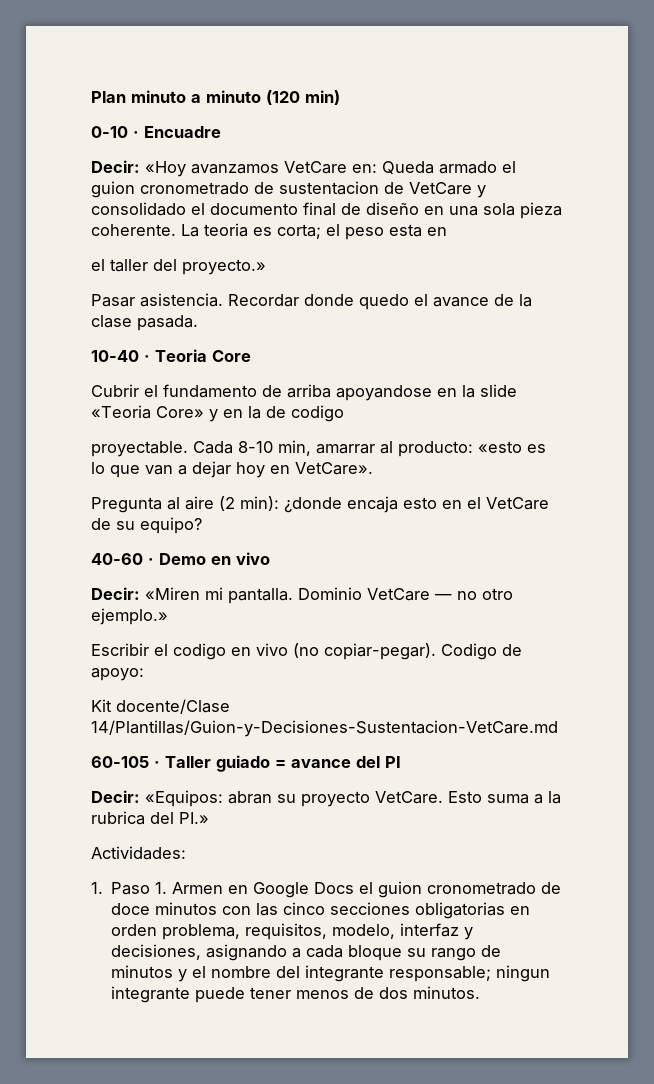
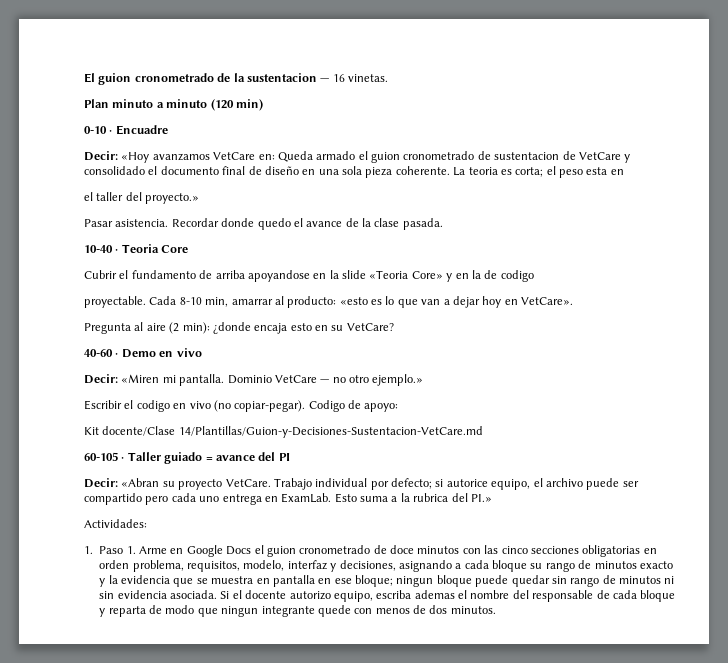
(91, 97) none -> [84,73,388,85] El guion cronometrado de la sustentacion — 16 vinetas. //
[467,497,549,510] [91,517,202,534] el VetCare de su equipo? -> [331,323,394,331] su VetCare?
[145,790,272,807] «Equipos: abran -> [121,478,160,487] «Abran
(443, 797) none -> [273,478,639,490] [84,493,332,505] Trabajo individual por defecto; si autorice equipo, el archivo puede ser compartido pero cada uno entrega en ExamLab.
[172,882,224,894] Armen -> [139,546,167,554] Arme
[178,965,551,982] [111,986,292,1003] y el nombre del integrante responsable; ningun integrante puede tener -> [639,561,673,569] [99,575,675,587] [99,590,676,602] [99,605,373,617] exacto y la evidencia que se muestra en pantalla en ese bloque; ningun bloque puede quedar sin rango de minutos ni sin evidencia asociada. Si el docente autorizo equipo, escriba ademas el nombre del responsable de cada bloque y reparta de modo que ningun integrante quede con

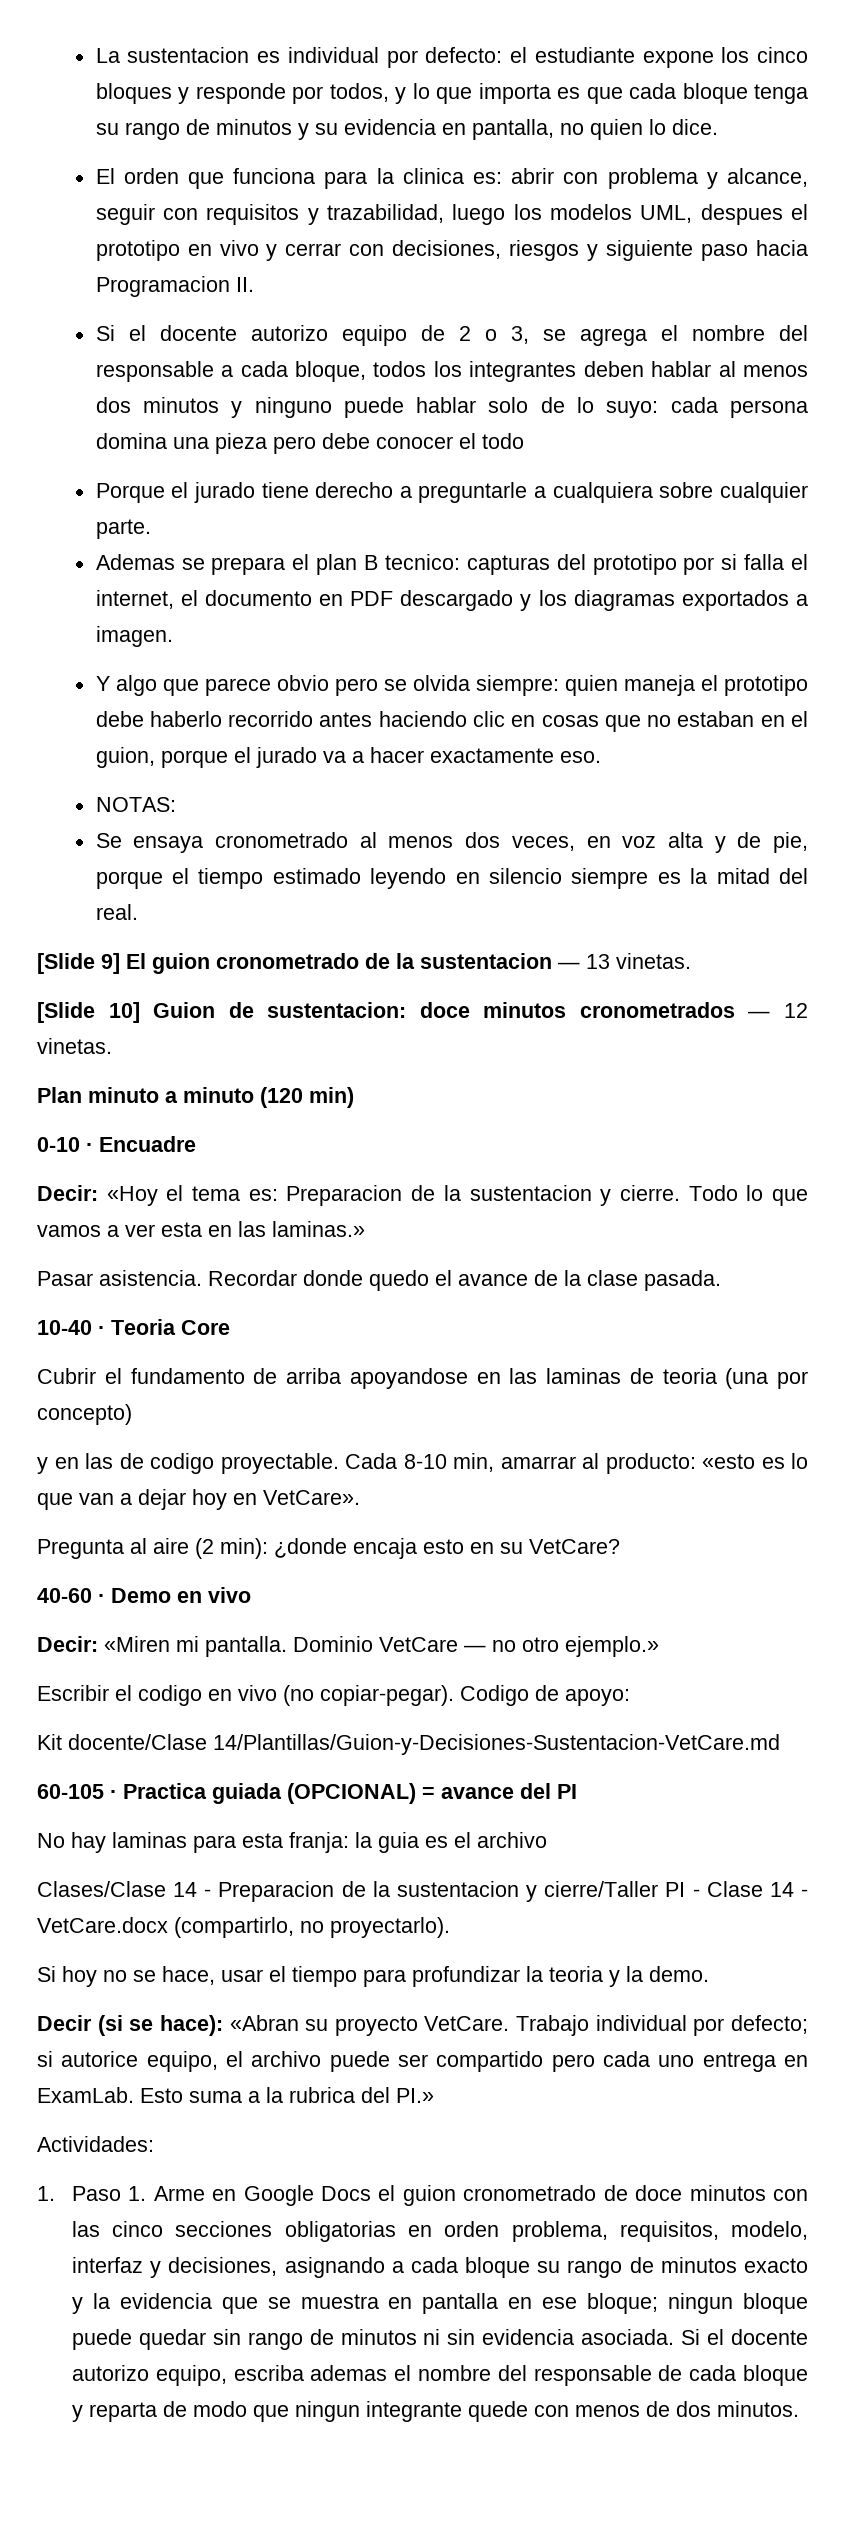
(84, 78) none -> [95,47,808,68] [95,83,808,104] [95,119,718,140] [95,168,809,189] [95,204,808,225] [95,240,808,261] [95,276,254,297] [95,325,808,346] [95,361,809,382] [95,397,808,418] [95,433,524,454] [95,482,809,503] [95,519,151,539] [95,554,809,575] [95,590,809,611] [95,626,173,647] [95,675,809,696] [95,711,809,732] [95,747,601,768] [95,797,176,812] [95,832,809,853] [95,868,809,889] [95,904,138,920] [37,953,120,974] La sustentacion es individual por defecto: el estudiante expone los cinco bloques y responde por todos, y lo que importa es que cada bloque tenga su rango de minutos y su evidencia en pantalla, no quien lo dice. // El orden que funciona para la clinica es: abrir con problema y alcance, seguir con requisitos y trazabilidad, luego los modelos UML, despues el prototipo en vivo y cerrar con decisiones, riesgos y siguiente paso hacia Programacion II. // Si el docente autorizo equipo de 2 o 3, se agrega el nombre del responsable a cada bloque, todos los integrantes deben hablar al menos dos minutos y ninguno puede hablar solo de lo suyo: cada persona domina una pieza pero debe conocer el todo // Porque el jurado tiene derecho a preguntarle a cualquiera sobre cualquier parte. // Ademas se prepara el plan B tecnico: capturas del prototipo por si falla el internet, el documento en PDF descargado y los diagramas exportados a imagen. // Y algo que parece obvio pero se olvida siempre: quien maneja el prototipo debe haberlo recorrido antes haciendo clic en cosas que no estaban en el guion, porque el jurado va a hacer exactamente eso. // NOTAS: // Se ensaya cronometrado al menos dos veces, en voz alta y de pie, porque el tiempo estimado leyendo en silencio siempre es la mitad del real. // [Slide 9]
[332,74,345,82] 16 -> [586,953,691,969] [37,1002,808,1023] 13 vinetas. // [Slide 10] Guion de sustentacion: doce minutos cronometrados — 12
[152,151,631,163] [84,166,624,178] [84,192,200,204] avanzamos VetCare en: Queda armado el guion cronometrado de sustentacion de VetCare y consolidado el documento final de diseño en una sola pieza coherente. La teoria es corta; el peso esta en // el taller del proyecto.» -> [166,1185,809,1206] [37,1221,365,1237] el tema es: Preparacion de la sustentacion y cierre. Todo lo que vamos a ver esta en las laminas.»
[329,270,443,279] la slide «Teoria Core» -> [509,1368,808,1389] [37,1404,132,1425] las laminas de teoria (una por concepto) //
[471,270,481,279] la -> [85,1453,113,1469] las
(534, 276) // -> (214, 1463) none
[127,452,203,464] Taller guiado -> [123,1783,416,1804] Practica guiada (OPCIONAL)
[84,478,118,488] Decir: -> [37,1832,547,1853] [37,1881,808,1902] [37,1917,450,1938] [37,1966,709,1987] [37,2015,223,2036] No hay laminas para esta franja: la guia es el archivo // Clases/Clase 14 - Preparacion de la sustentacion y cierre/Taller PI - Clase 14 - VetCare.docx (compartirlo, no proyectarlo). // Si hoy no se hace, usar el tiempo para profundizar la teoria y la demo. // Decir (si se hace):

